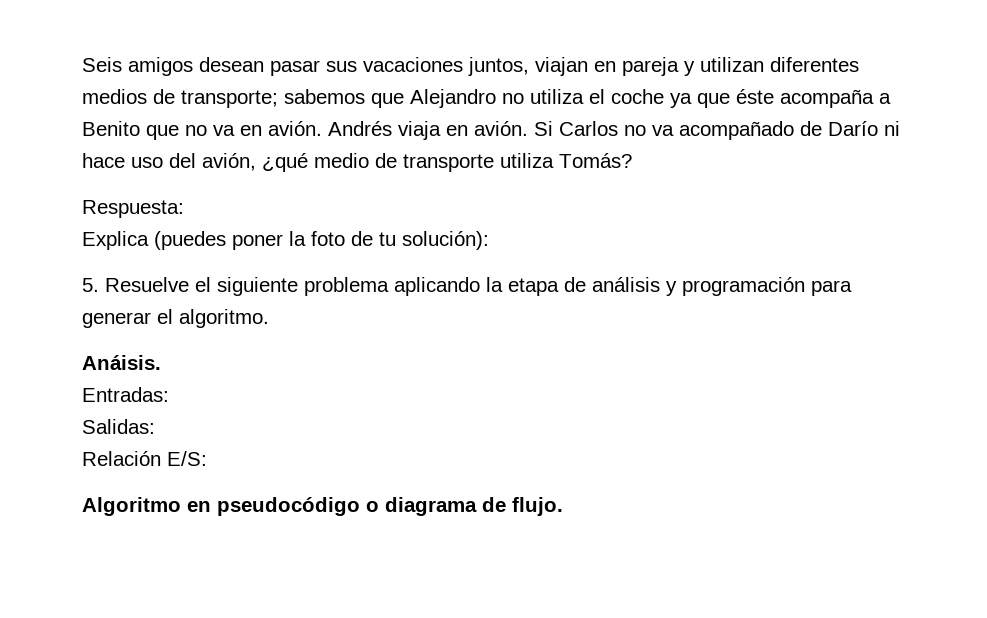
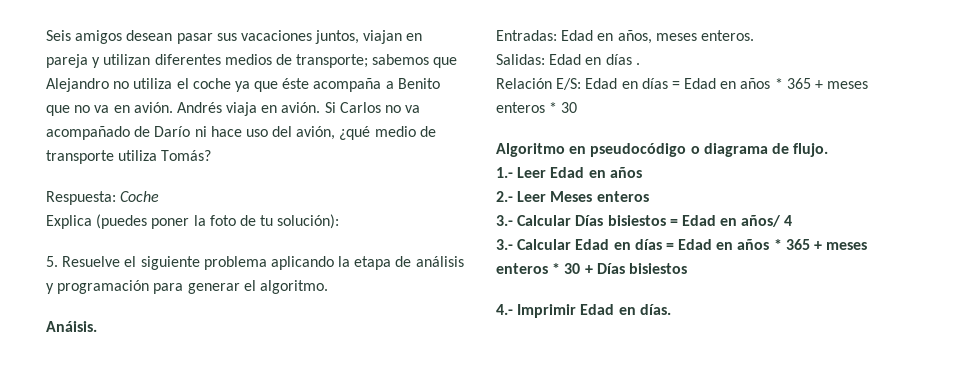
(184, 209) none -> [120,191,160,202] Coche
[82,419,155,434] [82,451,207,466] // Salidas: // Relación E/S: -> [561,30,754,44] [496,54,640,65] [496,78,869,90] [496,102,578,113] Edad en años, meses enteros. // Salidas: Edad en días . // Relación E/S: Edad en días = Edad en años * 365 + meses enteros * 30
(563, 506) none -> [496,167,642,178] [496,191,649,202] [496,215,793,227] [496,239,868,250] [496,263,687,274] [496,304,671,318] // 1.- Leer Edad en años // 2.- Leer Meses enteros // 3.- Calcular Días bisiestos = Edad en años/ 4 // 3.- Calcular Edad en días = Edad en años * 365 + meses enteros * 30 + Días bisiestos // 4.- Imprimir Edad en días.

